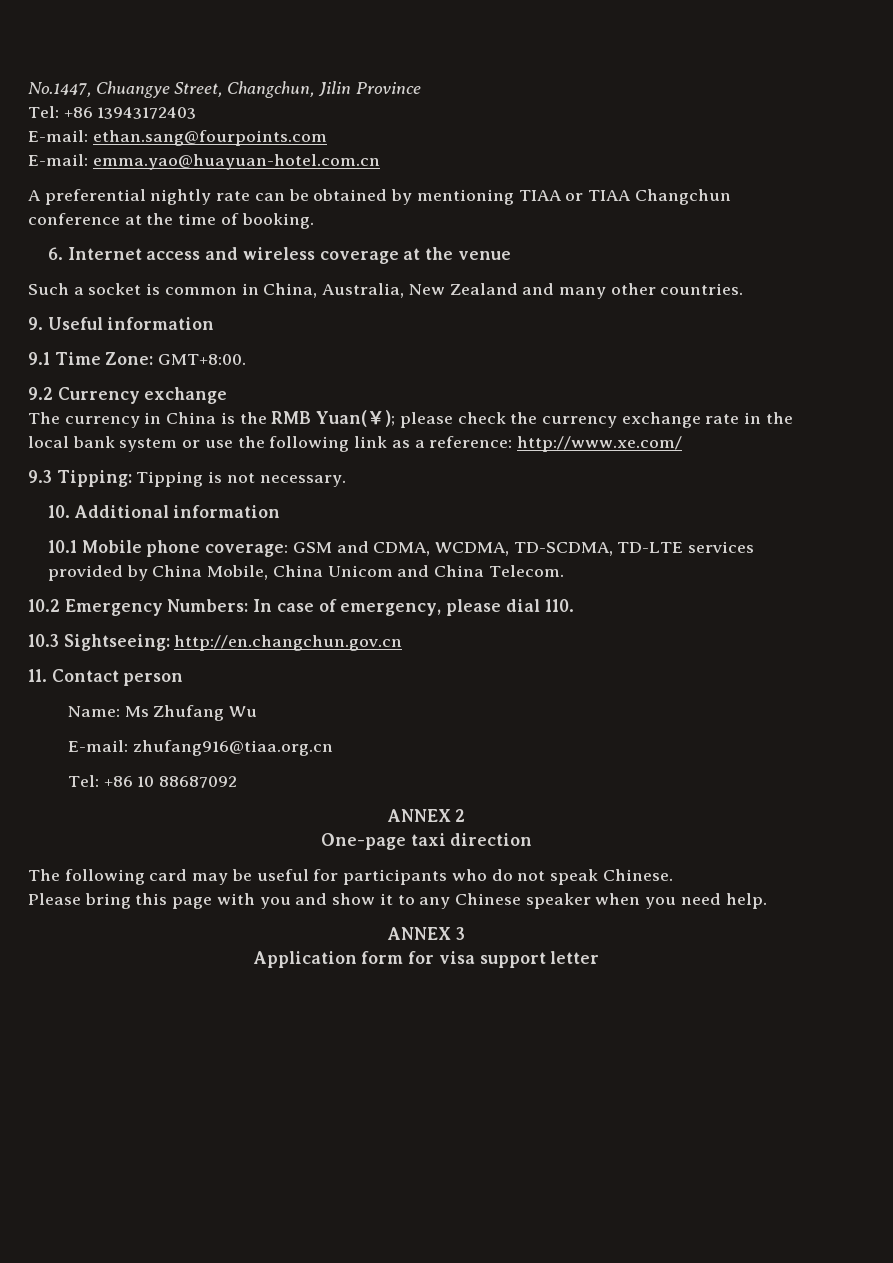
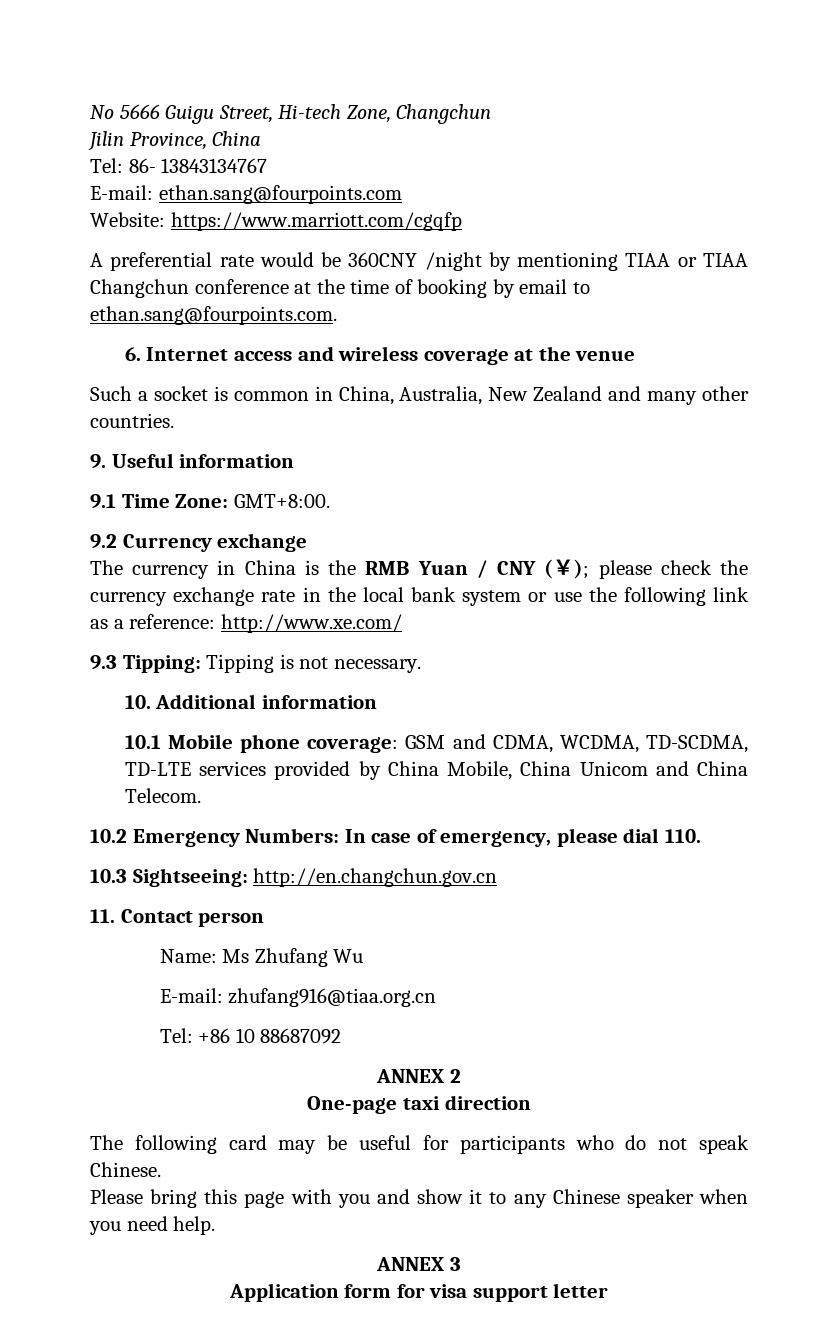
[28,81,421,98] [28,106,197,119] No.1447, Chuangye Street, Changchun, Jilin Province // Tel: +86 13943172403 -> [90,104,492,124] [88,131,262,151] [90,158,268,173] No 5666 Guigu Street, Hi-tech Zone, Changchun // Jilin Province, China // Tel: 86- 13843134767
[28,154,380,170] E-mail: emma.yao@huayuan-hotel.com.cn -> [90,212,462,231] Website: https://www.marriott.com/cgqfp
[150,189,388,205] nightly rate can be obtained -> [219,252,482,271] rate would be 360CNY /night
[241,213,314,229] booking. -> [417,279,590,298] [90,306,337,325] booking by email to ethan.sang@fourpoints.com.
[316,410,368,427] Yuan( -> [417,559,554,579] Yuan / CNY (

